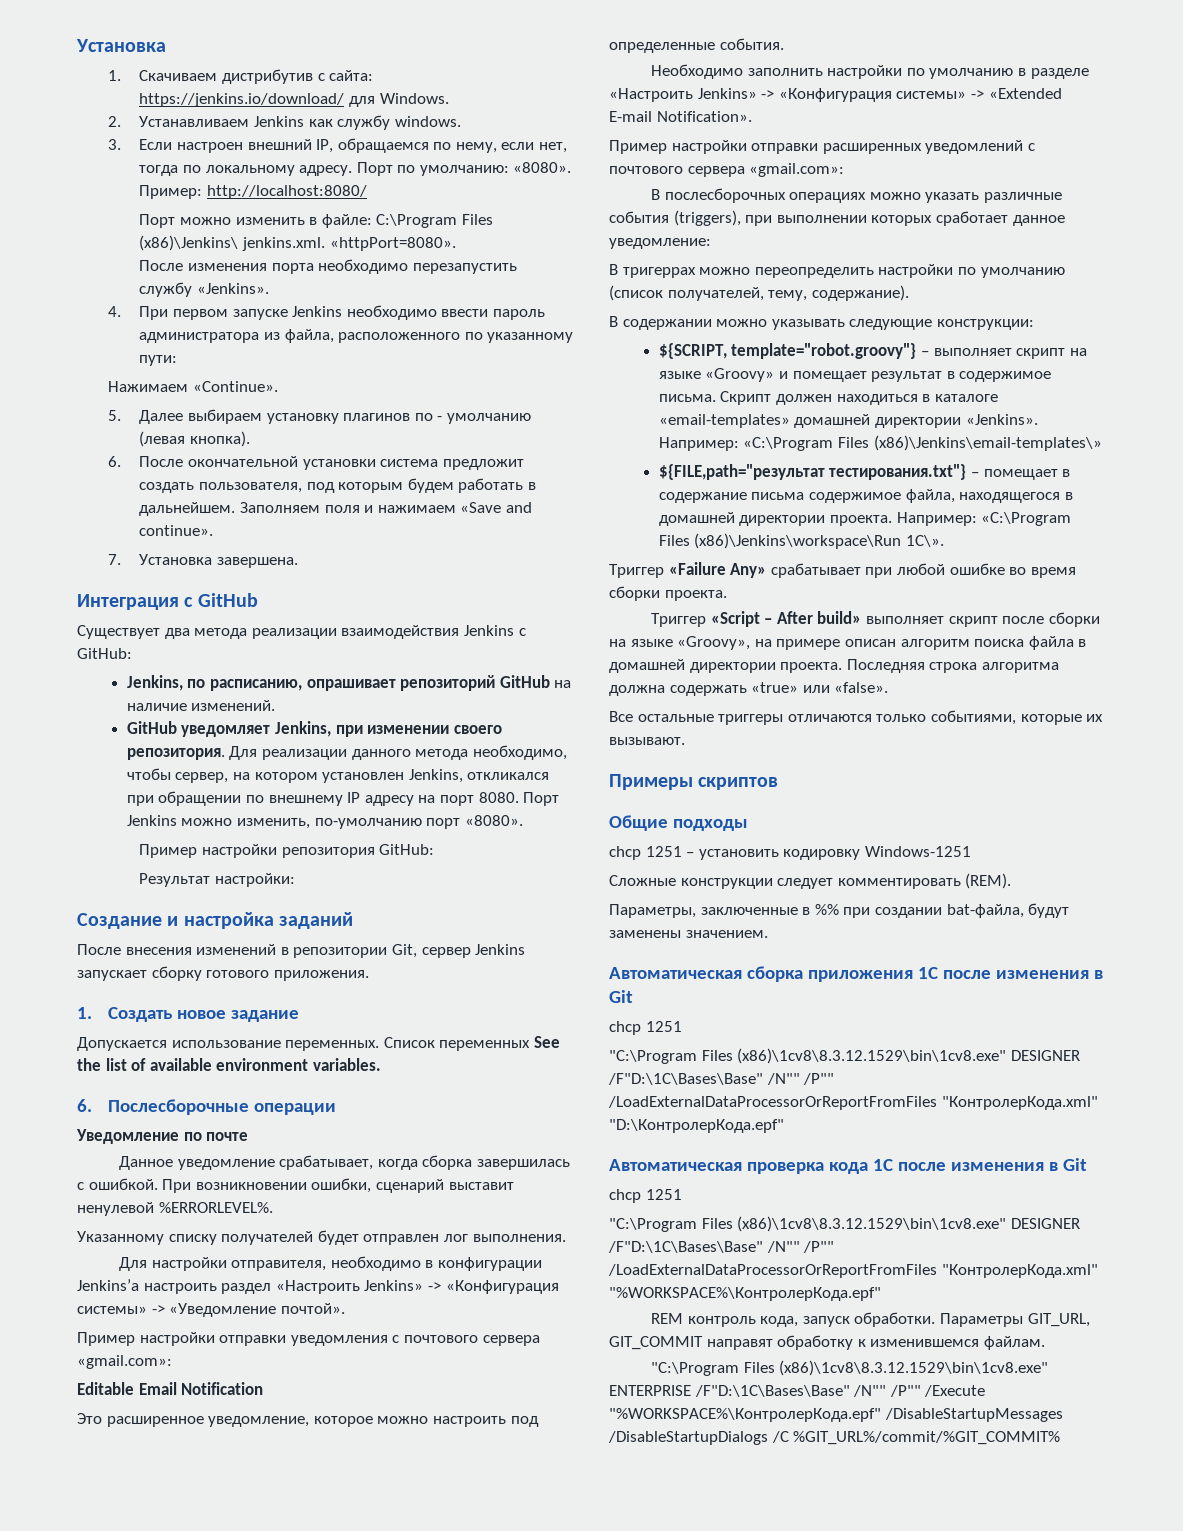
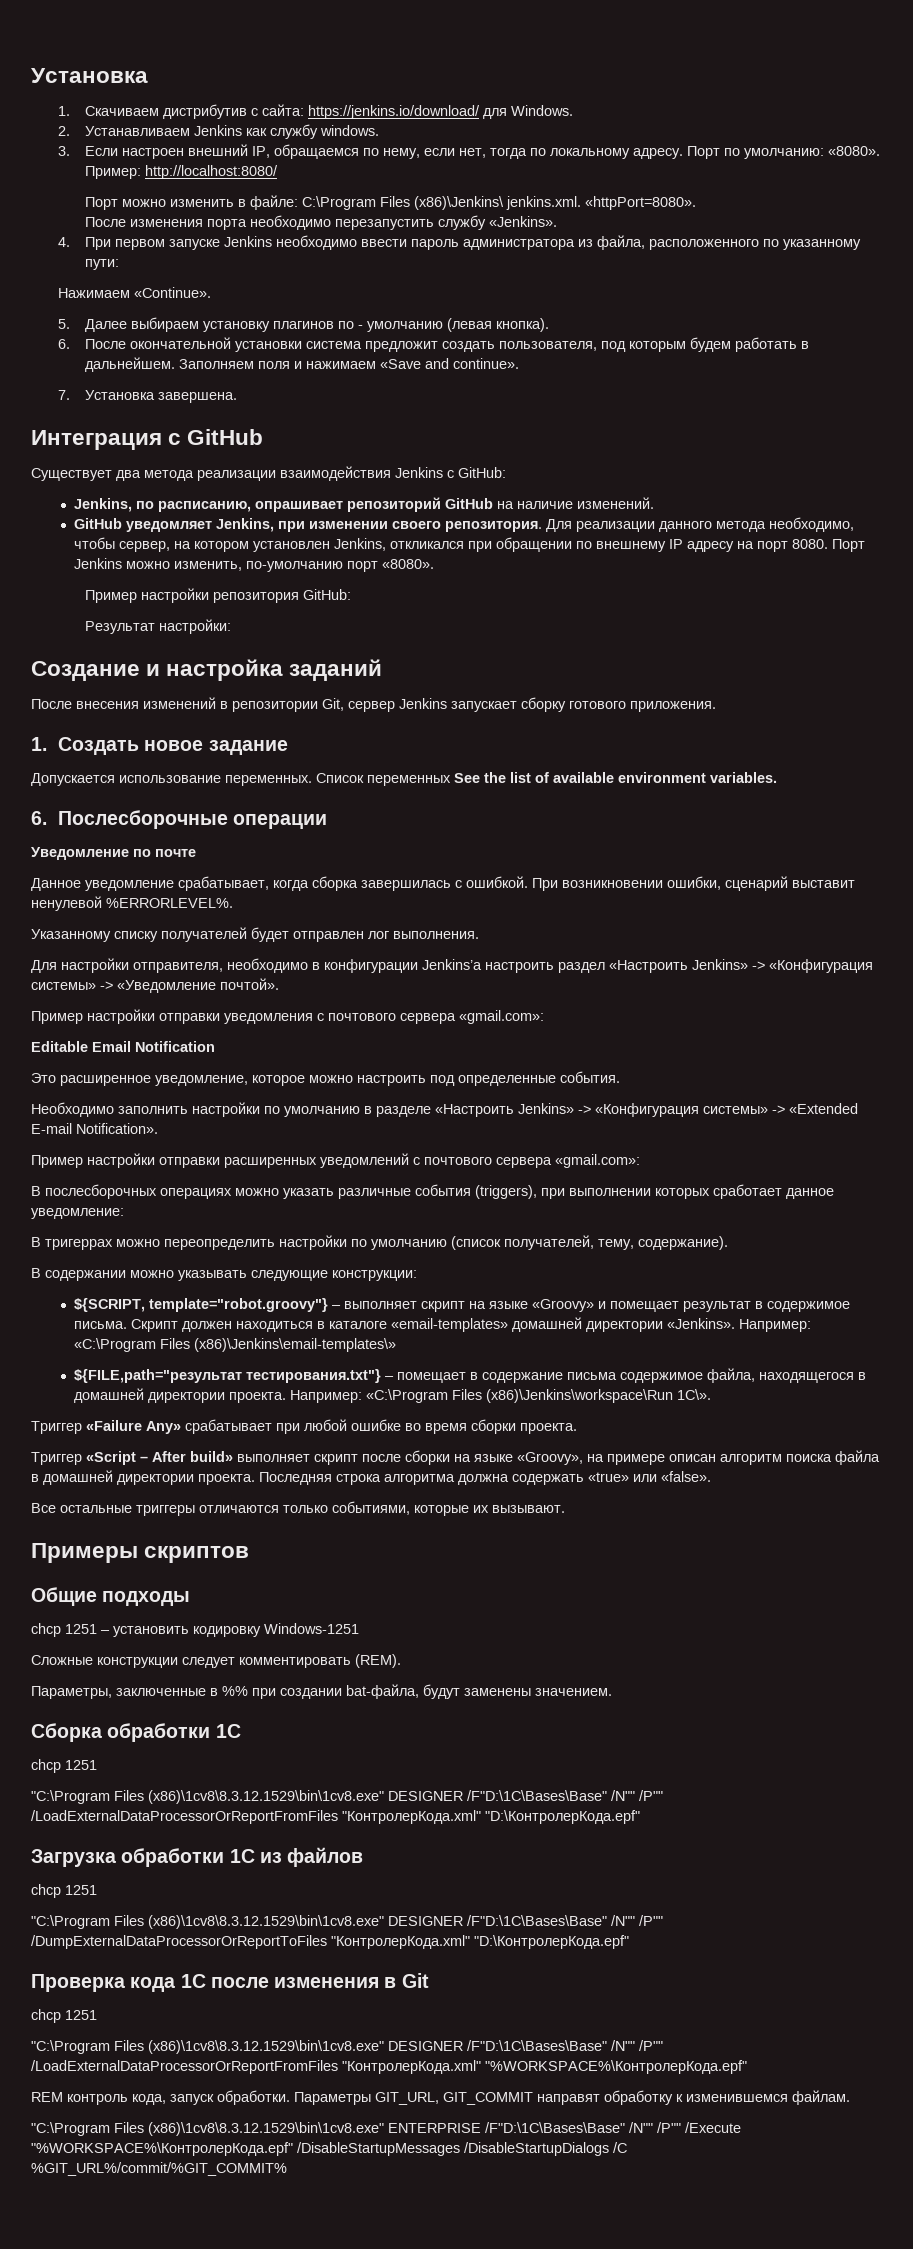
[609,966,1103,982] [609,990,633,1003] Автоматическая сборка приложения 1С после изменения в Git -> [31,1723,241,1742] Сборка обработки 1С
[609,1159,824,1174] Автоматическая проверка -> [31,1847,364,1867] [31,1884,97,1898] [31,1915,663,1929] [31,1935,629,1949] [31,1974,125,1992] Загрузка обработки 1С из файлов // chcp 1251 // "C:\Program Files (x86)\1cv8\8.3.12.1529\bin\1cv8.exe" DESIGNER /F"D:\1С\Bases\Base" /N"" /P"" /DumpExternalDataProcessorOrReportToFiles "КонтролерКода.xml" "D:\КонтролерКода.epf" // Проверка

